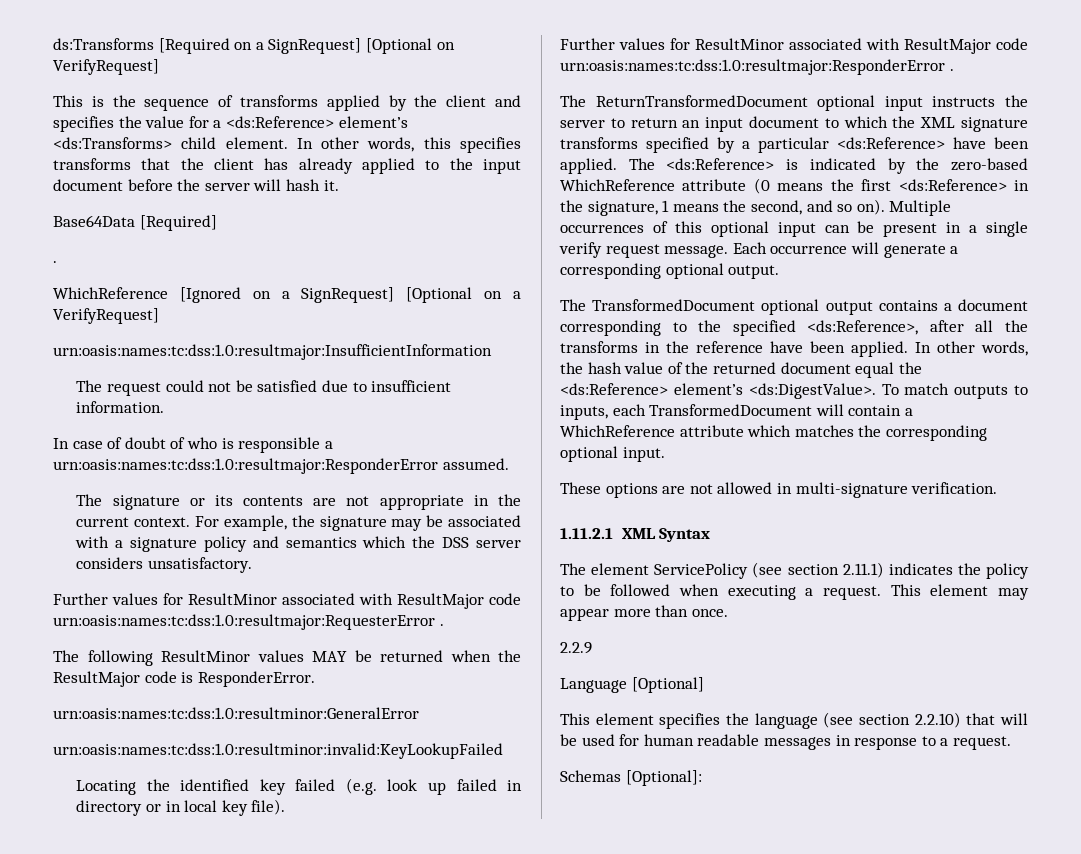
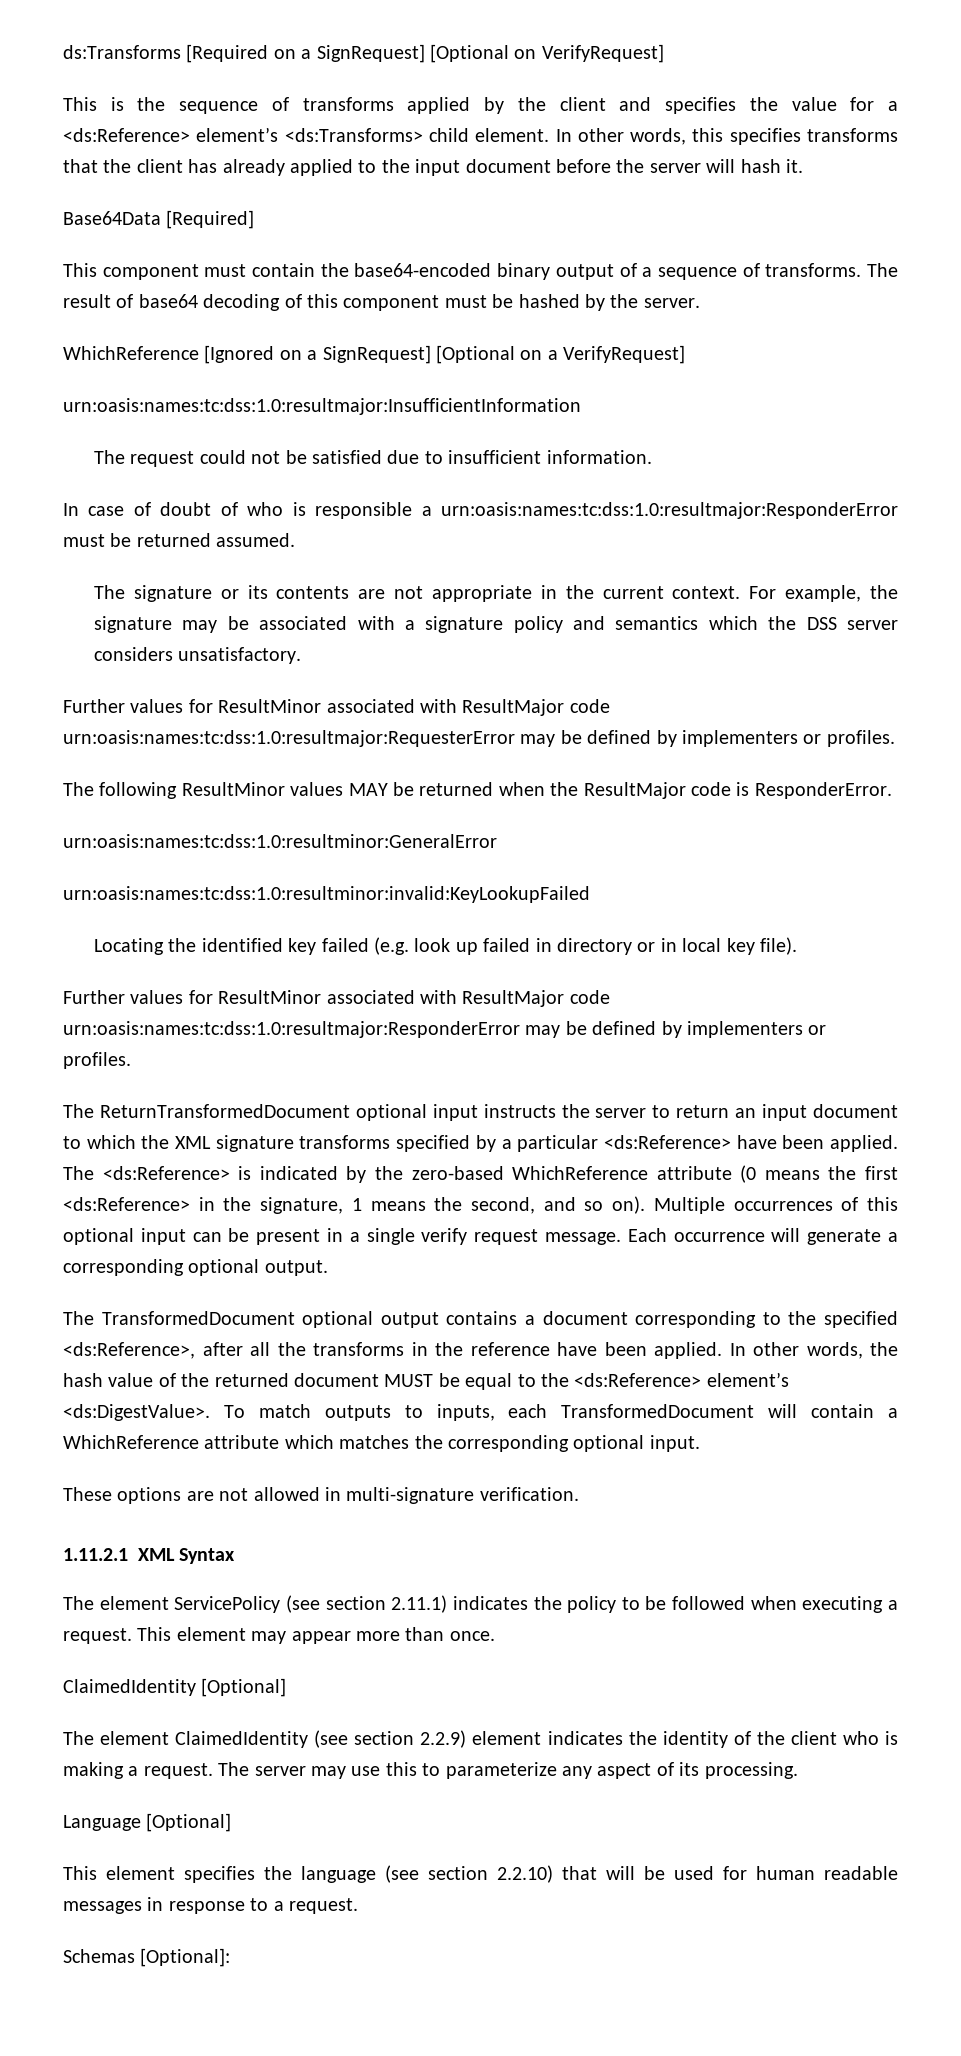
[53,261,57,263] . -> [63,263,899,280] [63,294,700,311] This component must contain the base64-encoded binary output of a sequence of transforms. The result of base64 decoding of this component must be hashed by the server.
(438, 466) none -> [63,533,211,547] must be returned
[439,624,444,626] . -> [520,730,895,747] may be defined by implementers or profiles.
[949,69,954,71] . -> [525,1021,827,1038] [63,1052,131,1069] may be defined by implementers or profiles.
[855,362,895,378] equal -> [384,1373,536,1390] MUST be equal to
[560,642,592,654] 2.2.9 -> [63,1678,287,1697] [63,1730,898,1748] [63,1762,798,1779] ClaimedIdentity [Optional] // The element ClaimedIdentity (see section 2.2.9) element indicates the identity of the client who is making a request. The server may use this to parameterize any aspect of its processing.

